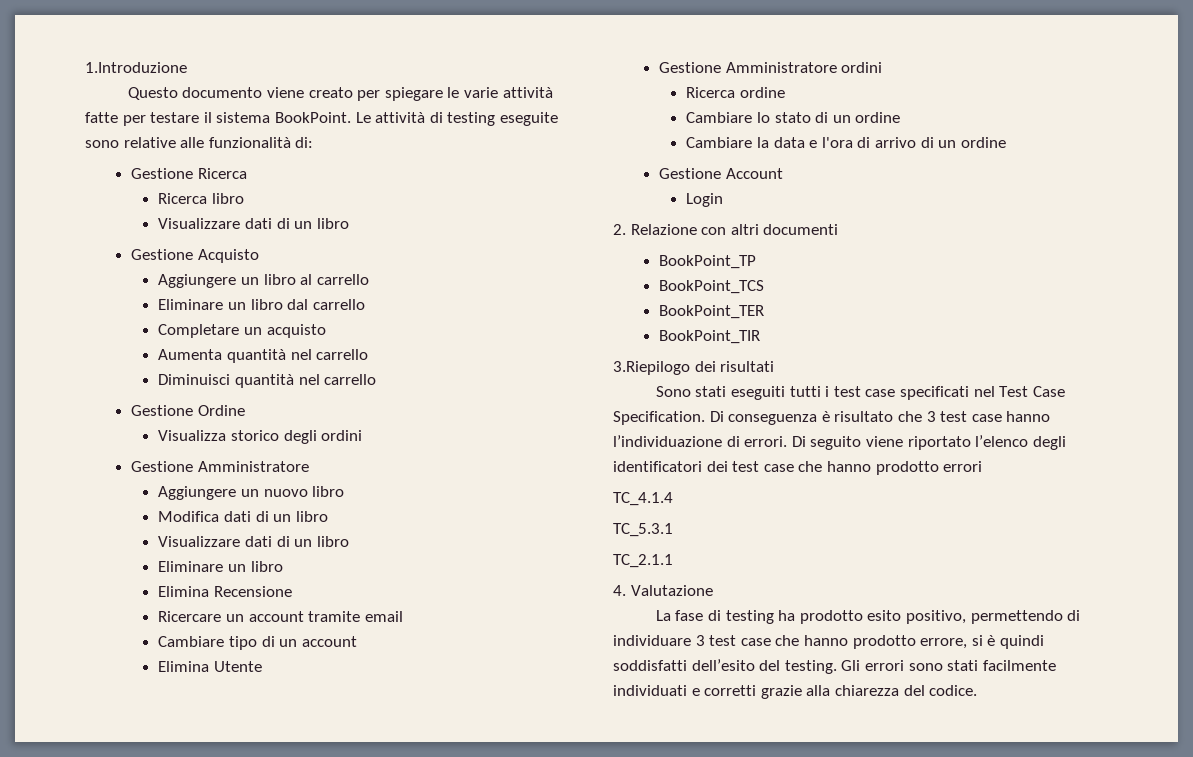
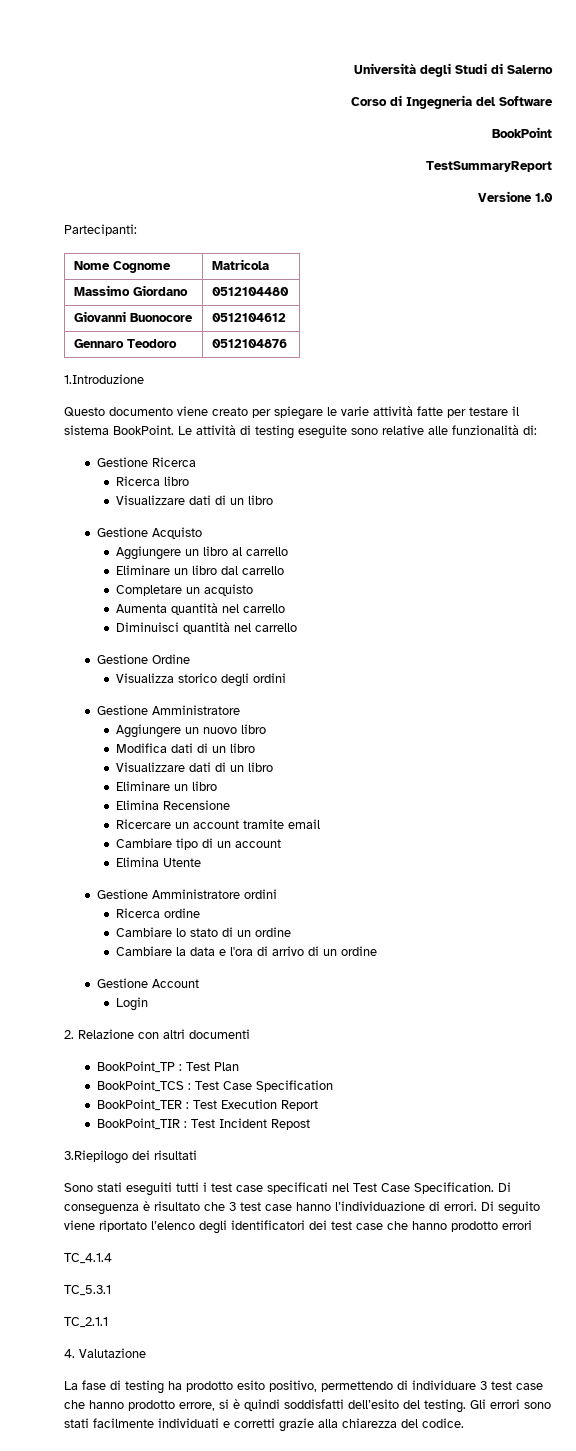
(85, 67) none -> [354,63,553,77] [351,95,553,109] [492,127,552,138] [426,161,552,172] [478,191,553,202] [64,224,137,236] [73,261,171,273] [211,259,269,270] [73,285,188,296] [211,287,289,296] [73,311,193,322] [211,313,286,322] [73,339,177,348] [211,339,287,348] Università degli Studi di Salerno // Corso di Ingegneria del Software // BookPoint // TestSummaryReport // Versione 1.0 // Partecipanti: // Nome Cognome | Matricola // Massimo Giordano | 0512104480 // Giovanni Buonocore | 0512104612 // Gennaro Teodoro | 0512104876 //
[659,280,765,294] [659,305,765,319] [659,330,761,344] // BookPoint_TCS // BookPoint_TER // BookPoint_TIR -> [179,1062,240,1071] [97,1080,334,1092] [97,1099,319,1111] [97,1118,311,1130] : Test Plan // BookPoint_TCS : Test Case Specification // BookPoint_TER : Test Execution Report // BookPoint_TIR : Test Incident Repost

